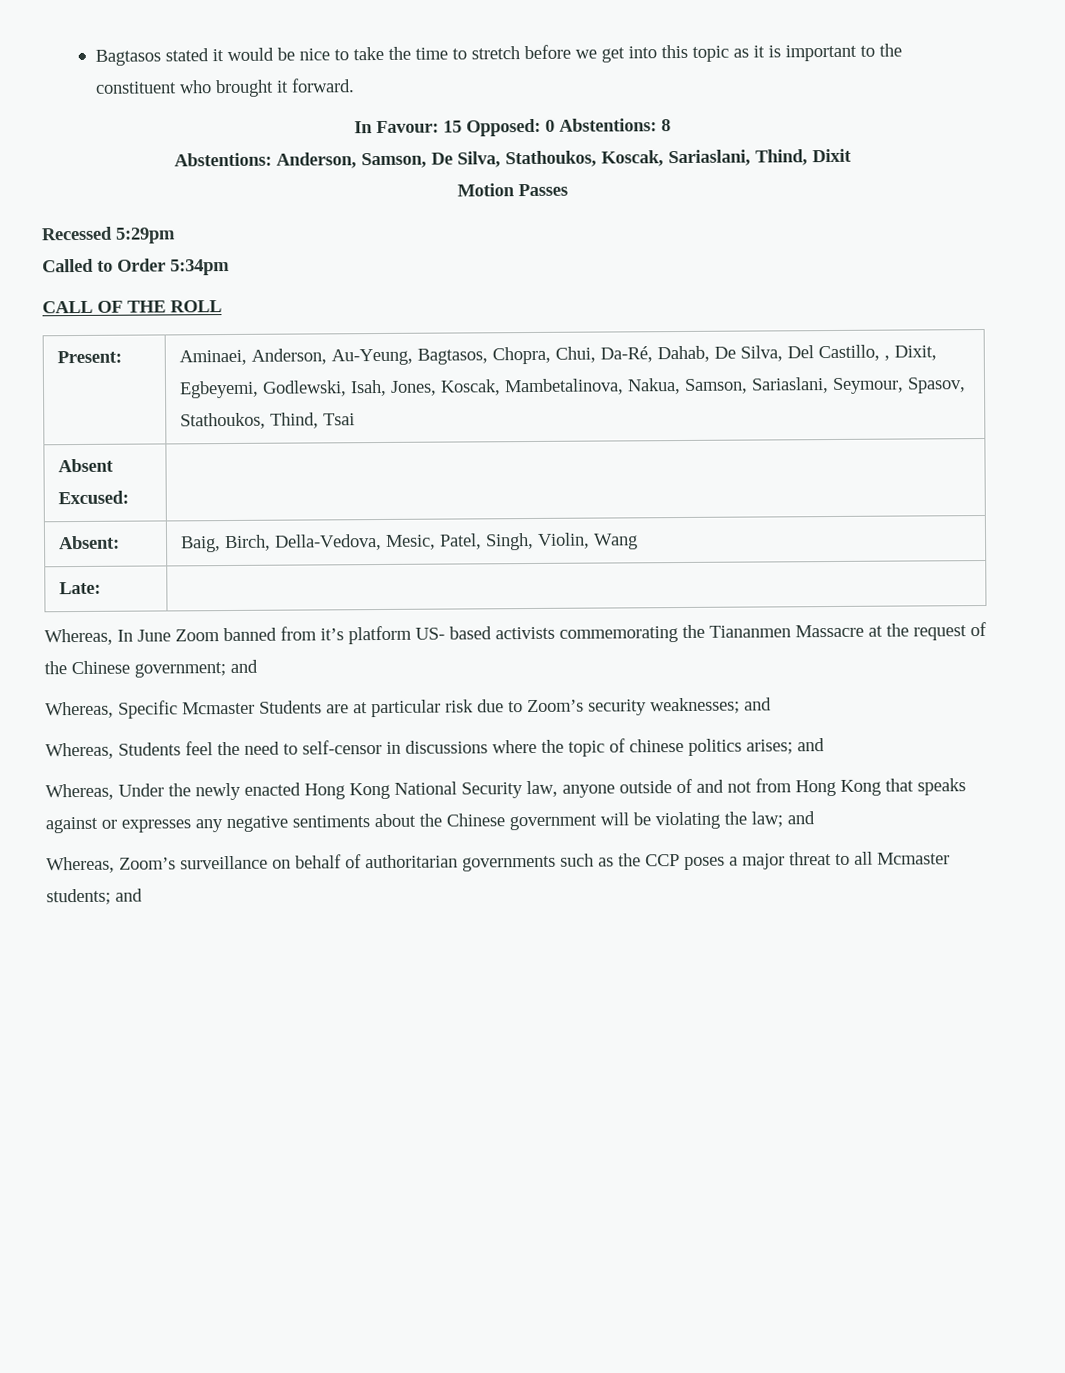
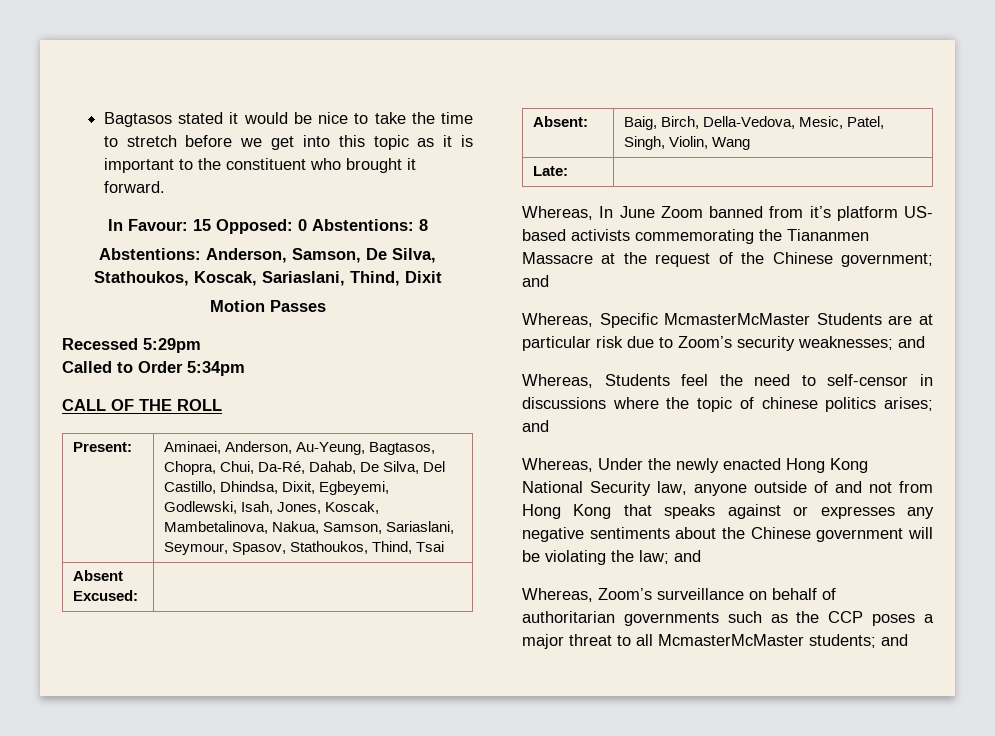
[883,355,890,361] , -> [219,481,278,494] Dhindsa,
[182,701,255,715] Mcmaster -> [664,313,811,325] McmasterMcMaster
[877,852,950,865] Mcmaster -> [658,634,804,646] McmasterMcMaster

